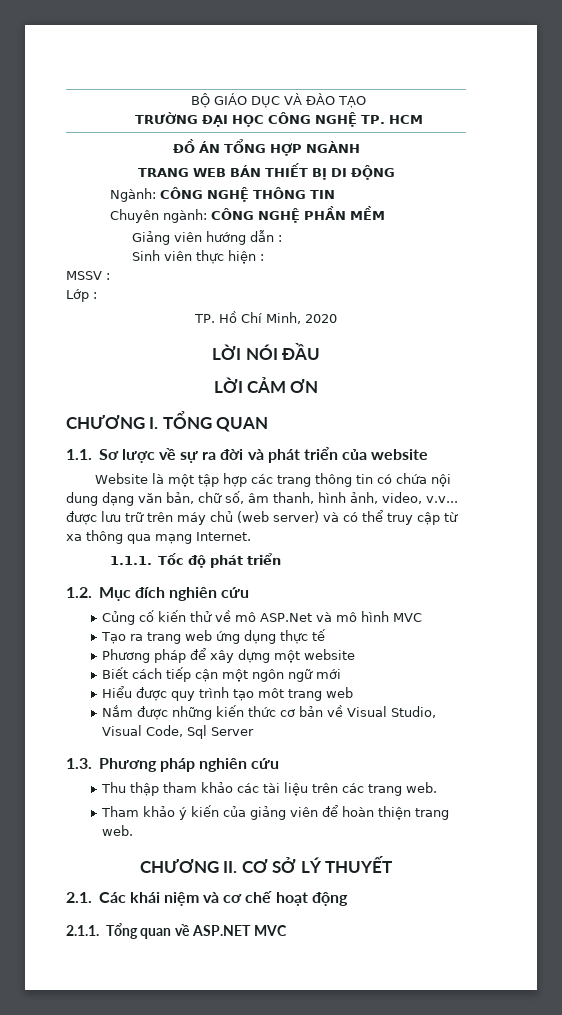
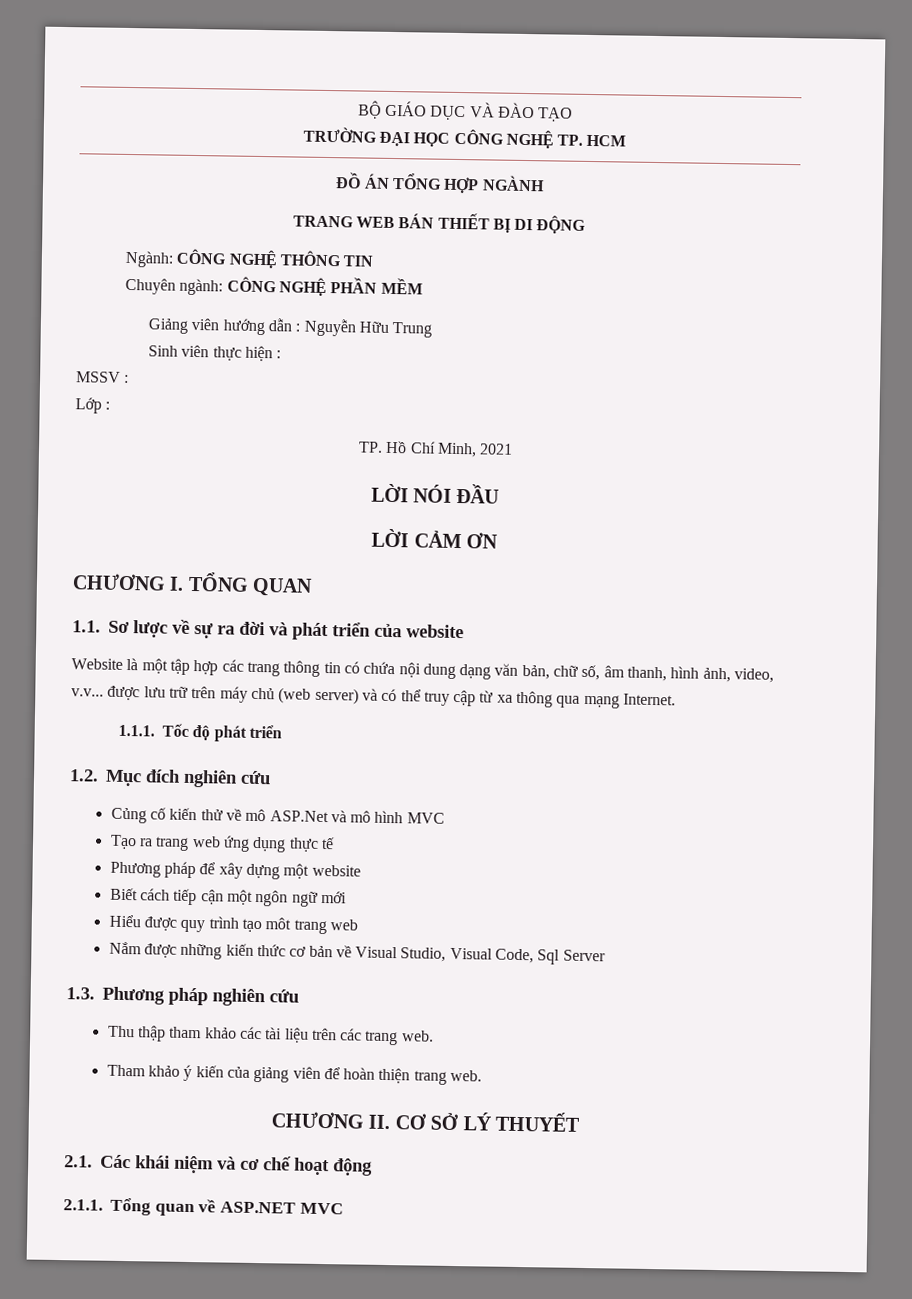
(282, 238) none -> [303,318,433,338] Nguyễn Hữu Trung
[304,314,337,323] 2020 -> [479,443,514,455] 2021

